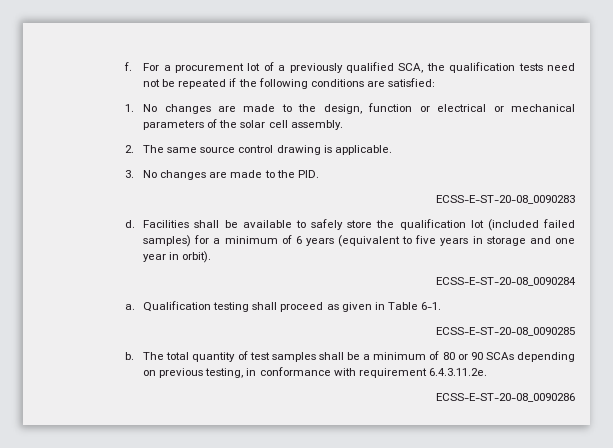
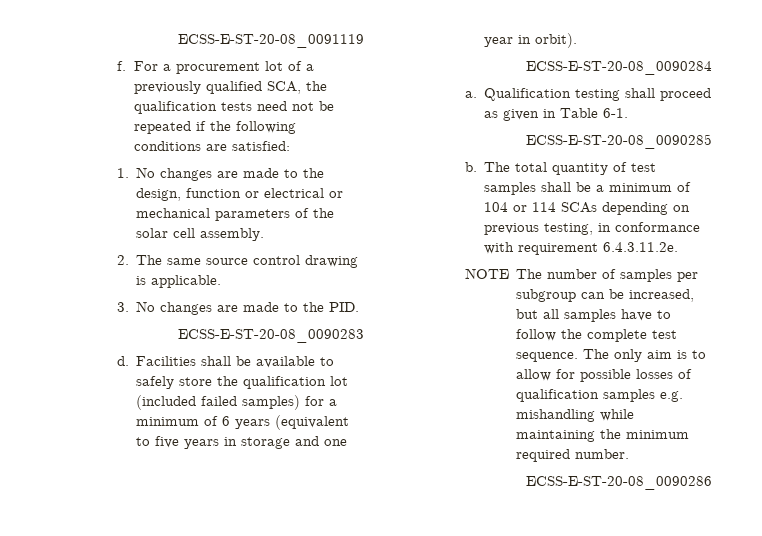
(124, 66) none -> [178,34,364,48] ECSS-E-ST-20-08_0091119 //
[442,352,483,360] 80 or 90 -> [484,202,557,212] 104 or 114
(487, 372) none -> [464,268,699,282] [516,289,695,302] [516,309,672,322] [516,329,678,342] [516,349,707,362] [516,369,693,382] [516,389,684,402] [516,409,635,422] [516,429,690,442] [516,449,630,462] // NOTE The number of samples per subgroup can be increased, but all samples have to follow the complete test sequence. The only aim is to allow for possible losses of qualification samples e.g. mishandling while maintaining the minimum required number.

